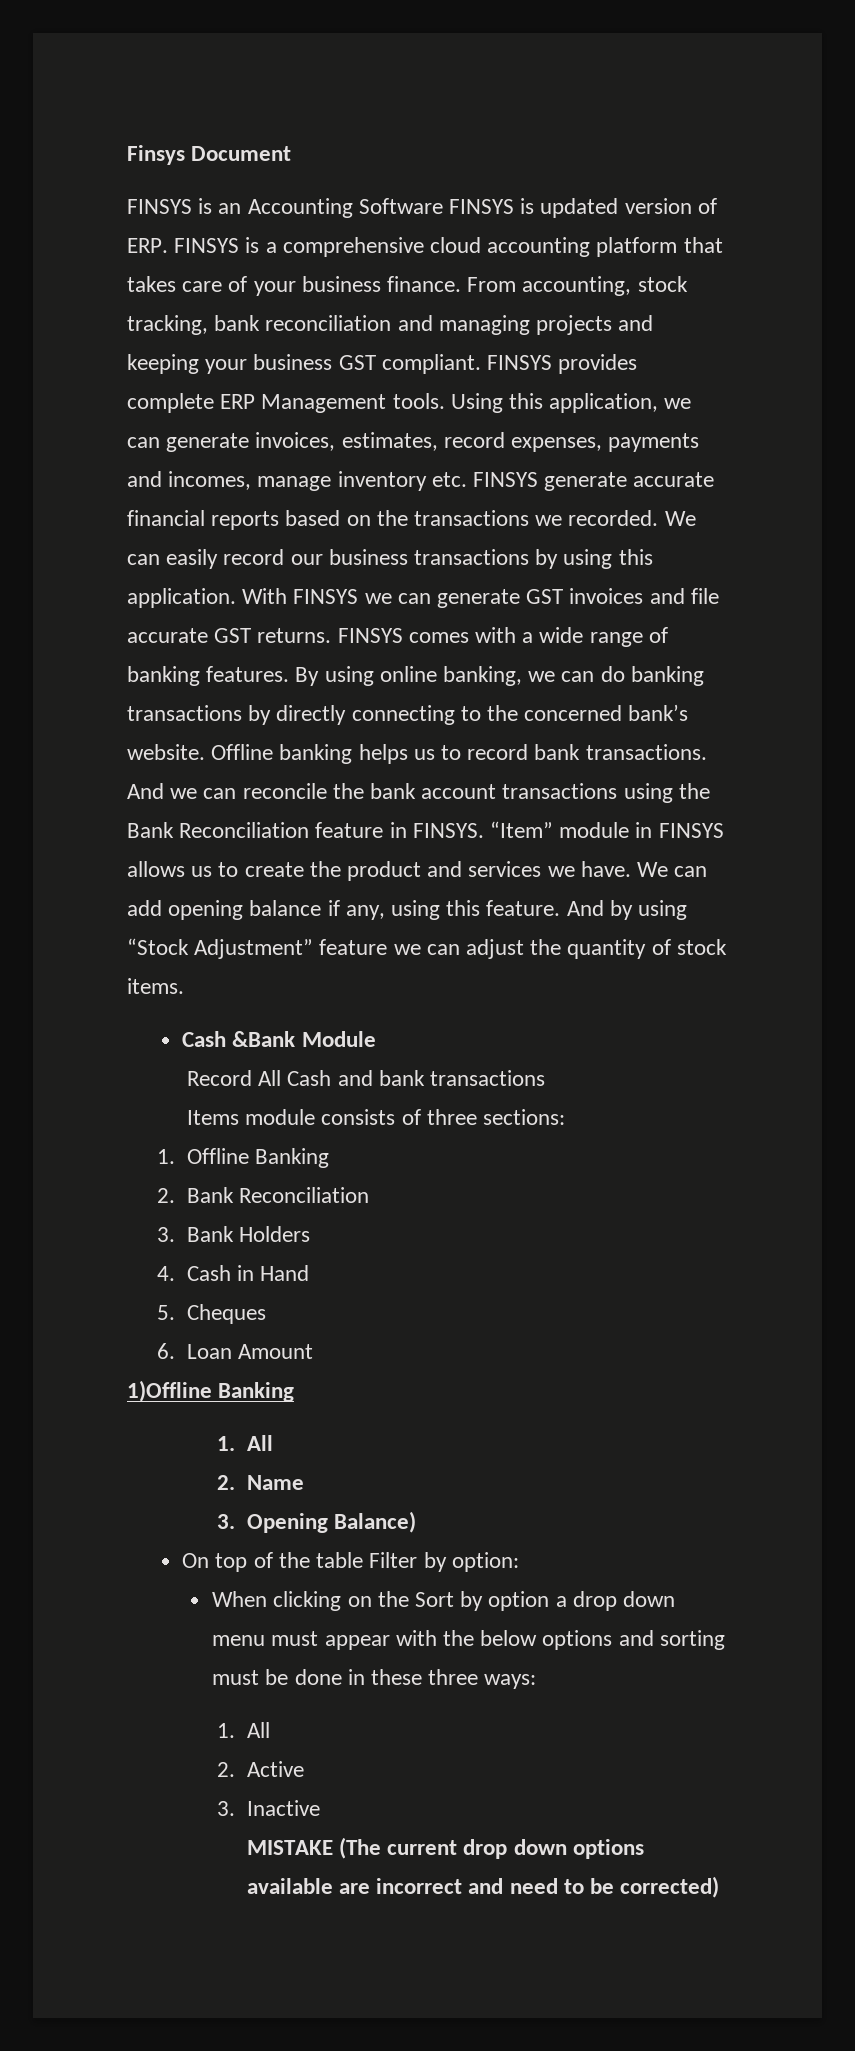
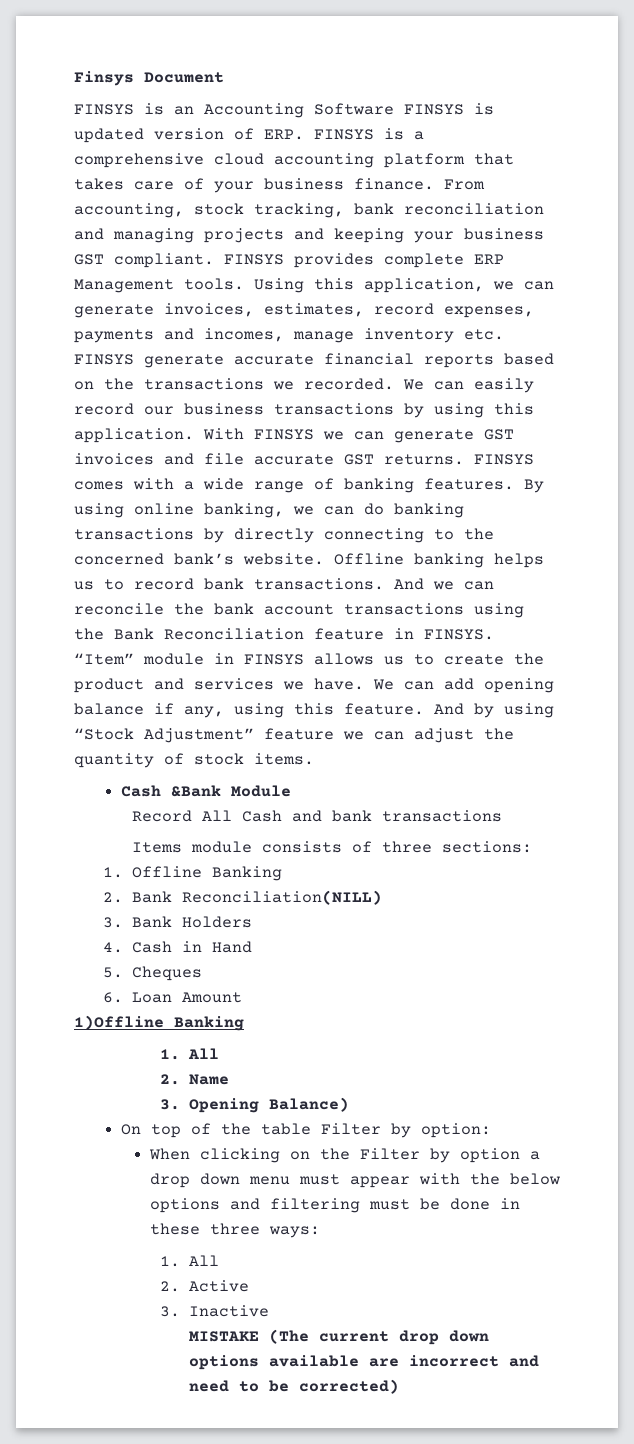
[239,1187,370,1203] Reconciliation -> [181,890,382,905] Reconciliation(NILL)
[415,1592,455,1607] Sort -> [359,1148,420,1160] Filter
[659,1630,725,1650] sorting -> [269,1198,360,1213] filtering

